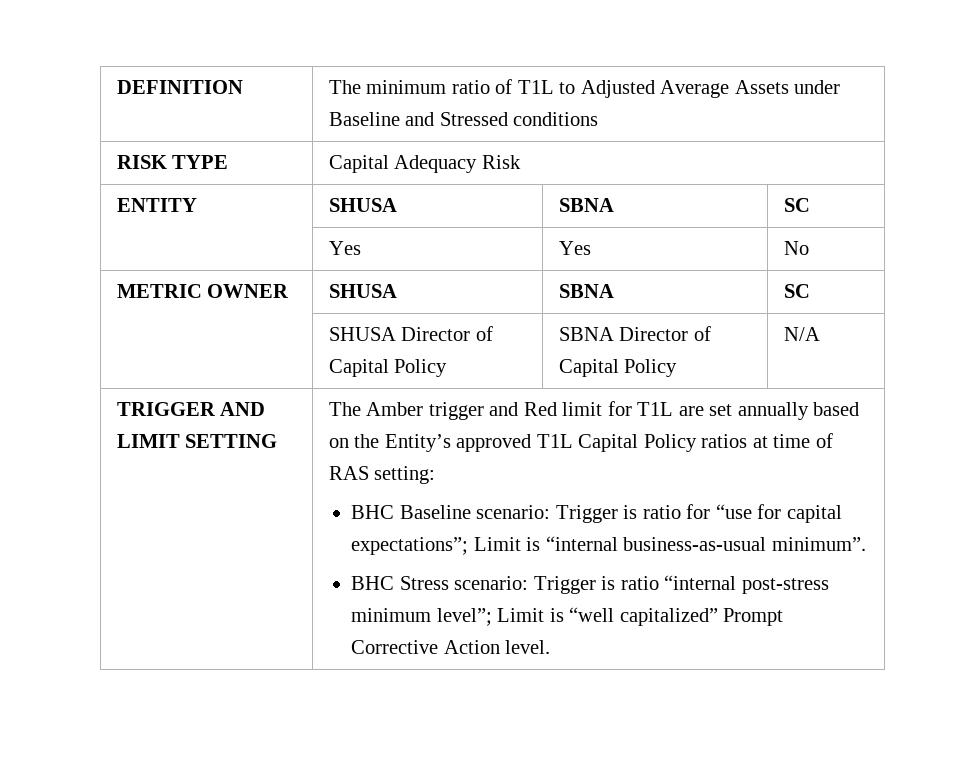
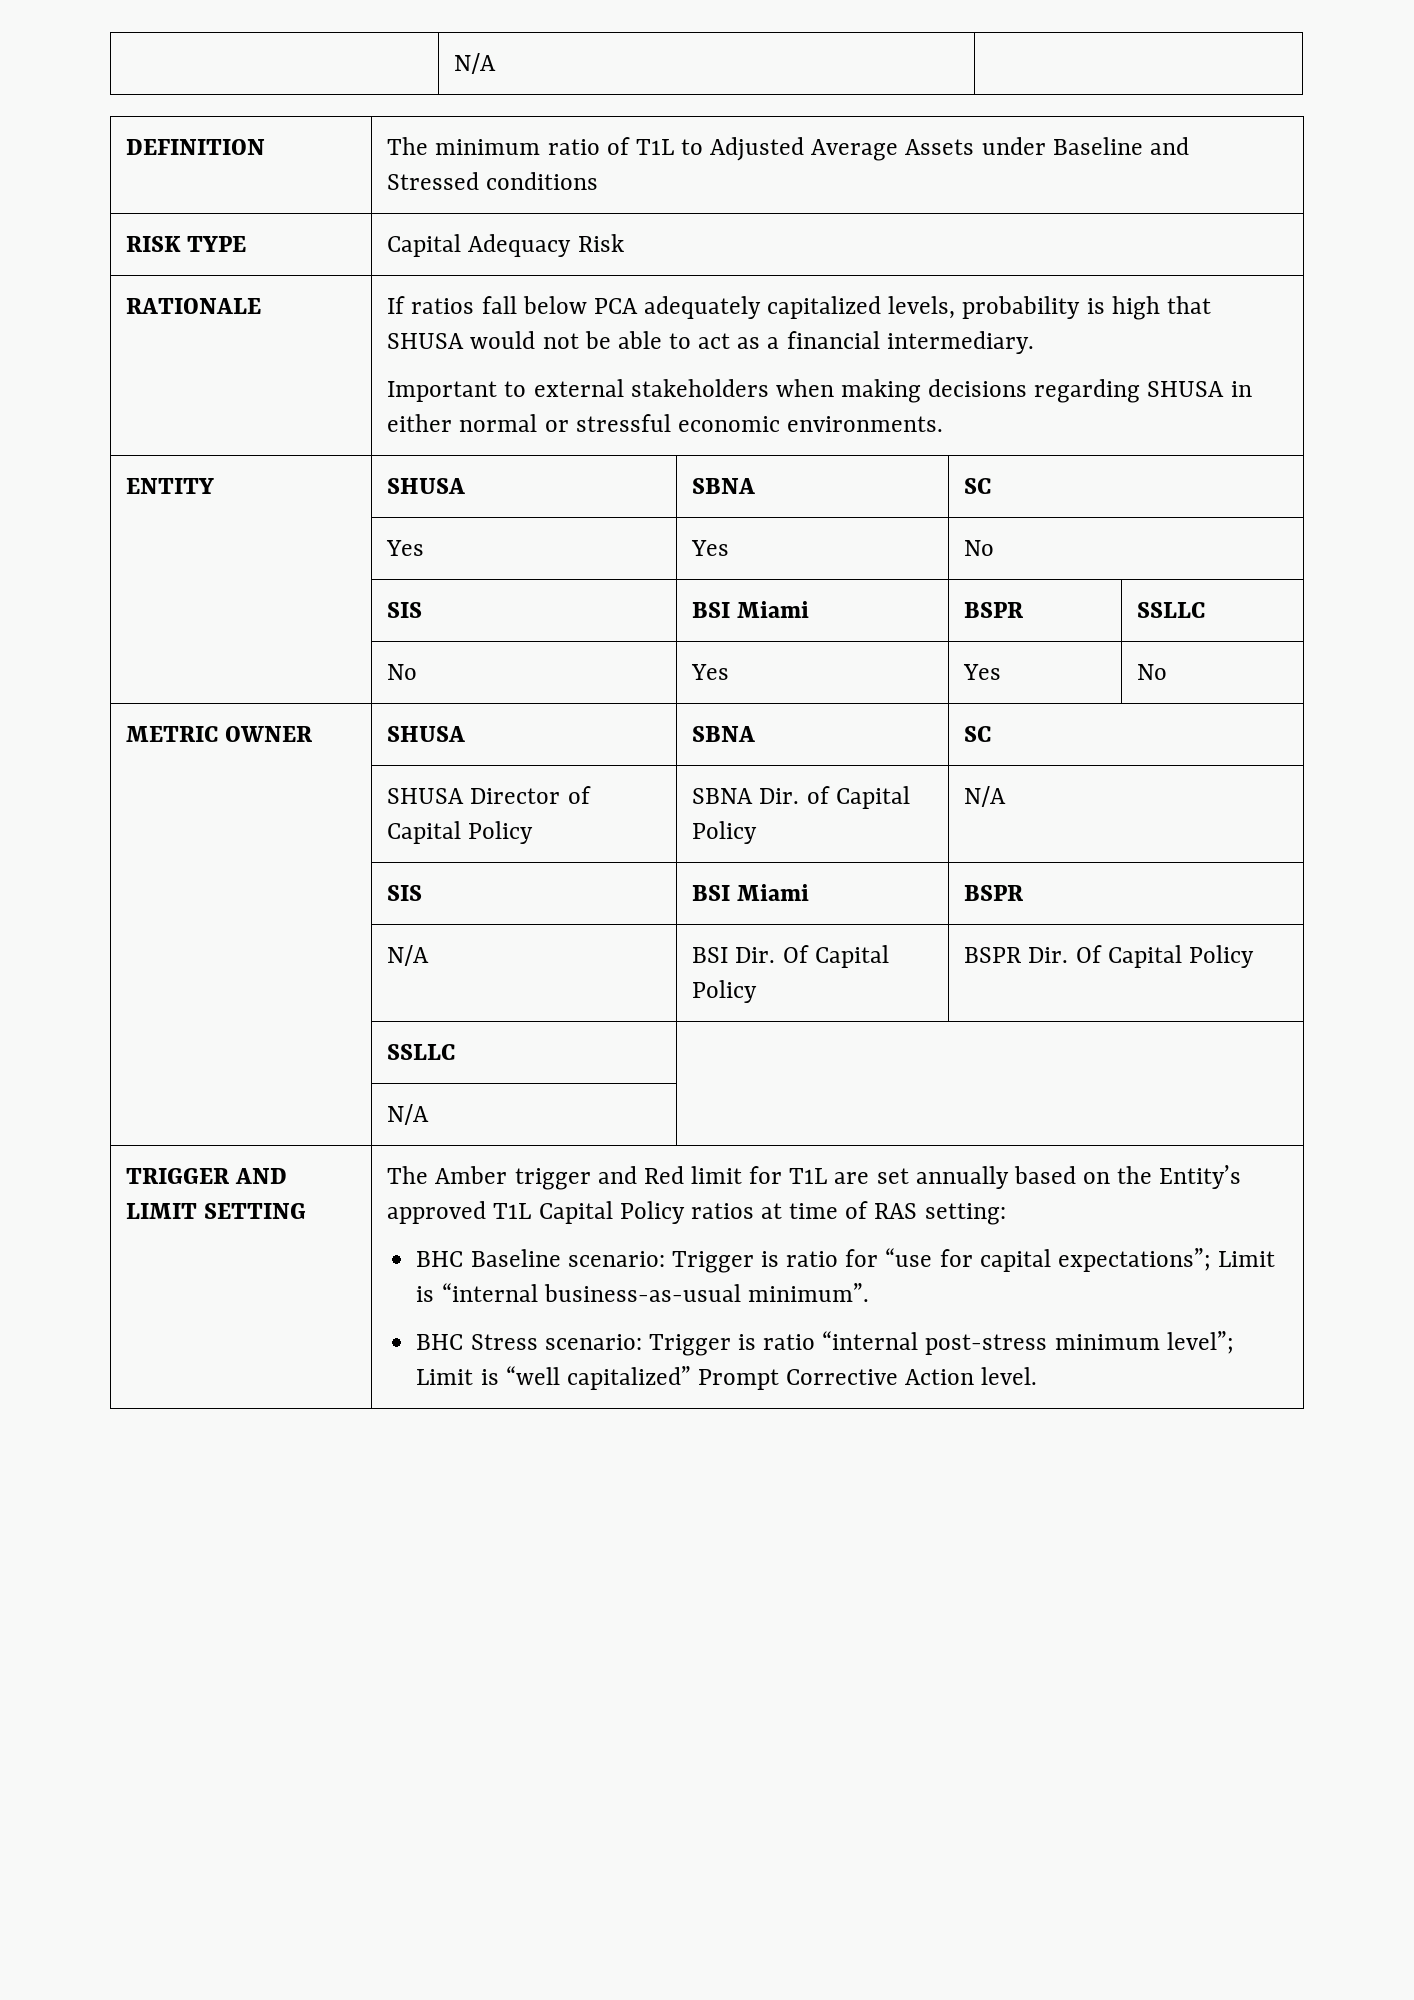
(116, 87) none -> [454,53,497,74] | N/A | //
(521, 162) none -> [126,298,262,314] [387,296,1211,320] [387,331,1034,354] [387,379,1252,403] [387,414,943,432] // RATIONALE | If ratios fall below PCA adequately capitalized levels, probability is high that SHUSA would not be able to act as a financial intermediary. // Important to external stakeholders when making decisions regarding SHUSA in either normal or stressful economic environments.
(809, 248) none -> [387,602,423,618] [692,601,810,618] [964,602,1024,618] [1137,602,1206,618] [387,664,418,680] [691,664,730,680] [963,664,1002,680] [1137,664,1168,680] // | SIS | BSI Miami | BSPR | SSLLC // | No | Yes | Yes | No
[619,327,689,341] Director -> [759,788,800,804] Dir.
(820, 334) none -> [387,885,423,901] [692,884,810,901] [964,885,1024,901] [387,945,430,966] [692,945,889,968] [692,980,758,1003] [964,945,1254,968] [387,1044,456,1060] [387,1104,430,1125] // | SIS | BSI Miami | BSPR // | N/A | BSI Dir. Of Capital Policy | BSPR Dir. Of Capital Policy // | SSLLC | // | N/A |

